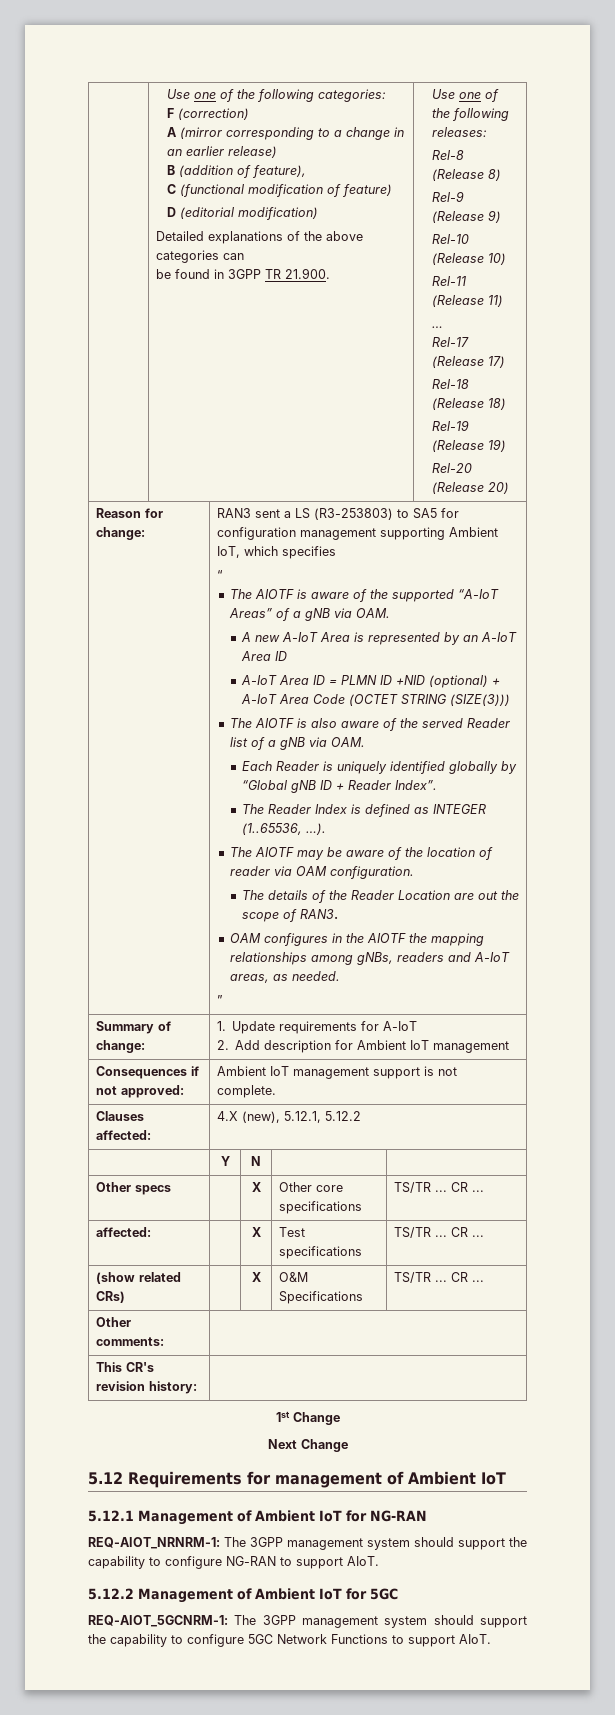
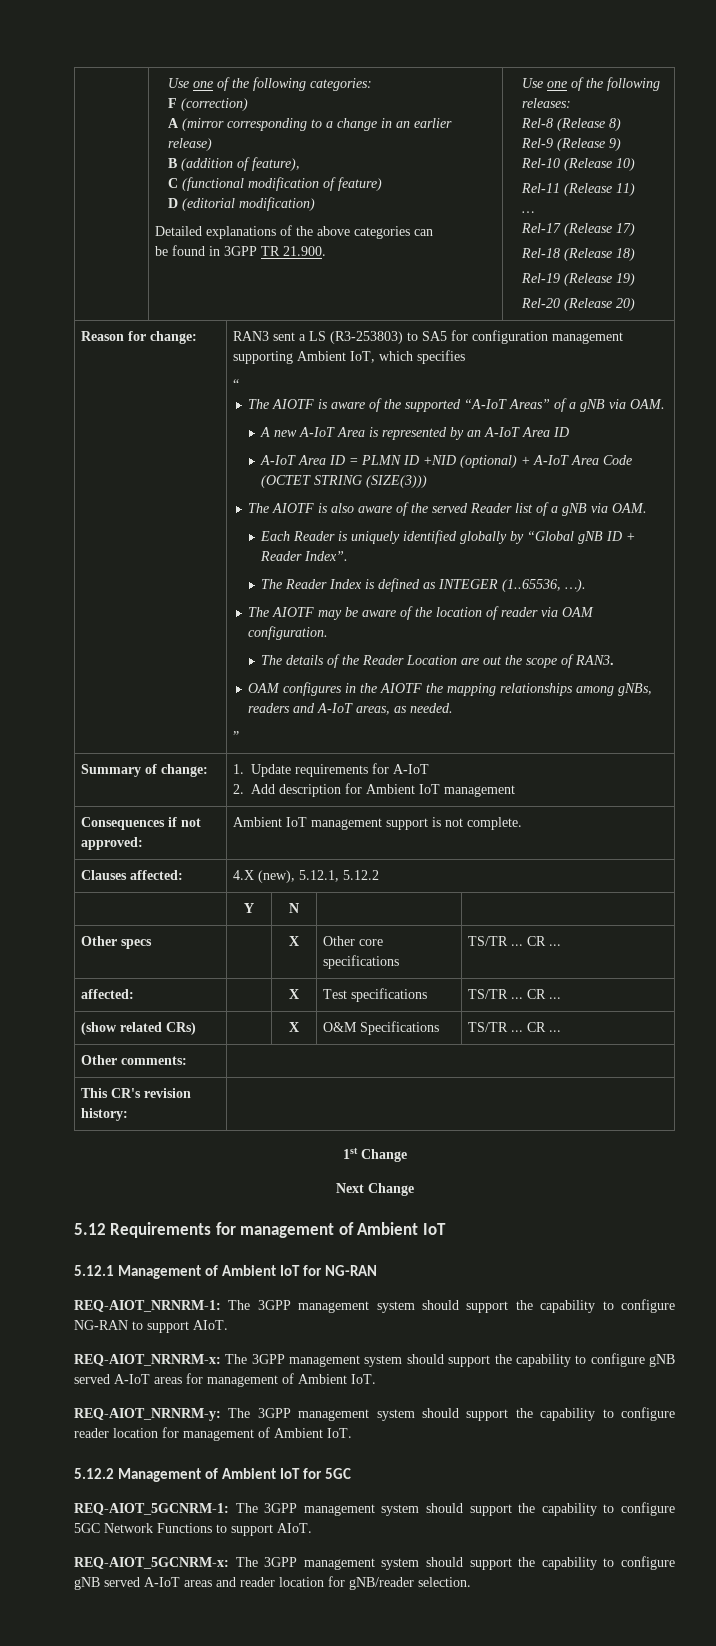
(379, 1561) none -> [74,1353,676,1367] [74,1373,376,1387] [74,1407,675,1421] [74,1427,352,1441] // REQ-AIOT_NRNRM-x: The 3GPP management system should support the capability to configure gNB served A-IoT areas for management of Ambient IoT. // REQ-AIOT_NRNRM-y: The 3GPP management system should support the capability to configure reader location for management of Ambient IoT.
(491, 1639) none -> [74,1556,676,1570] [74,1576,471,1590] // REQ-AIOT_5GCNRM-x: The 3GPP management system should support the capability to configure gNB served A-IoT areas and reader location for gNB/reader selection.

